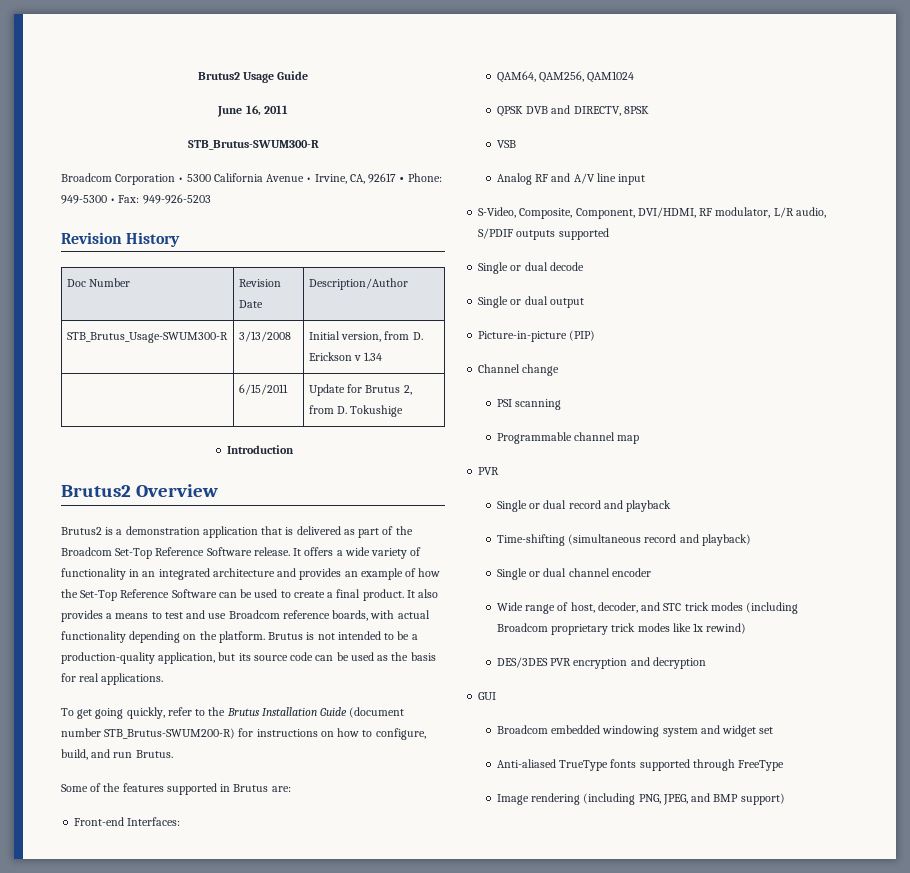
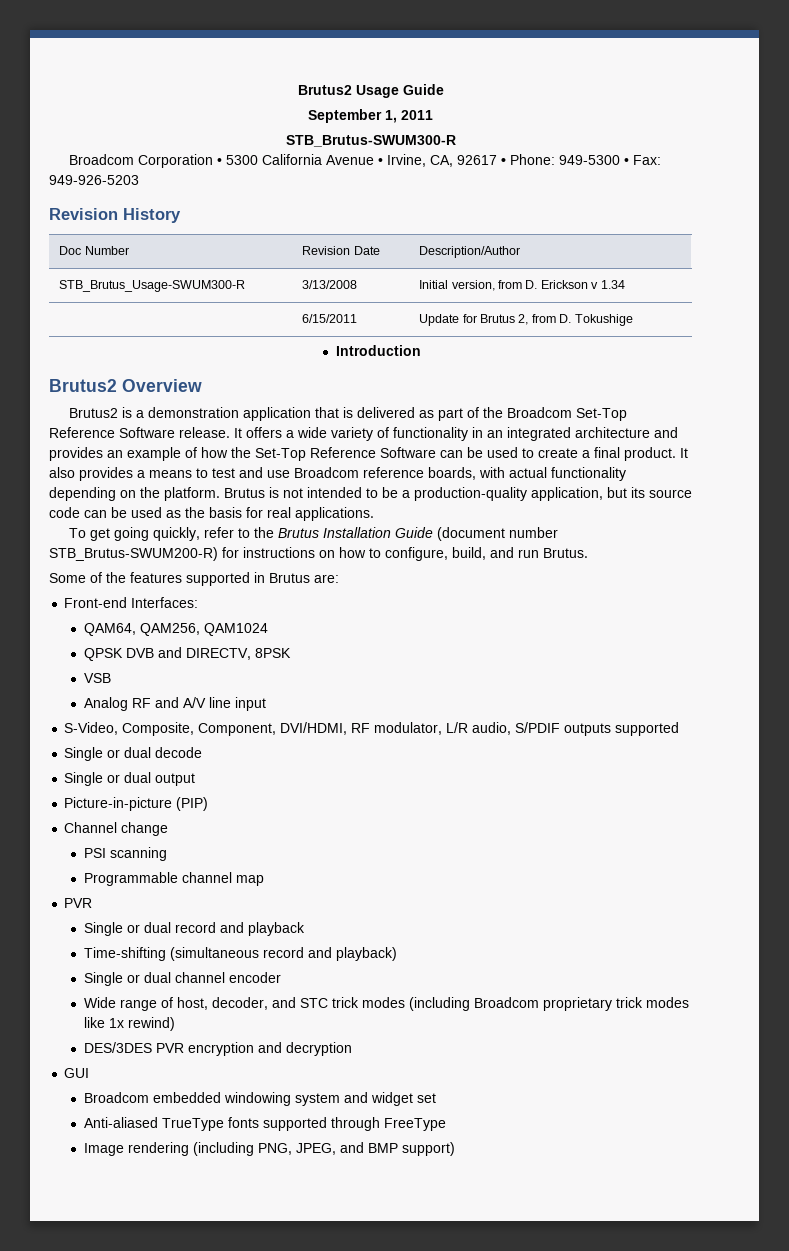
[217,105,261,117] June 16, -> [308,109,397,123] September 1,

